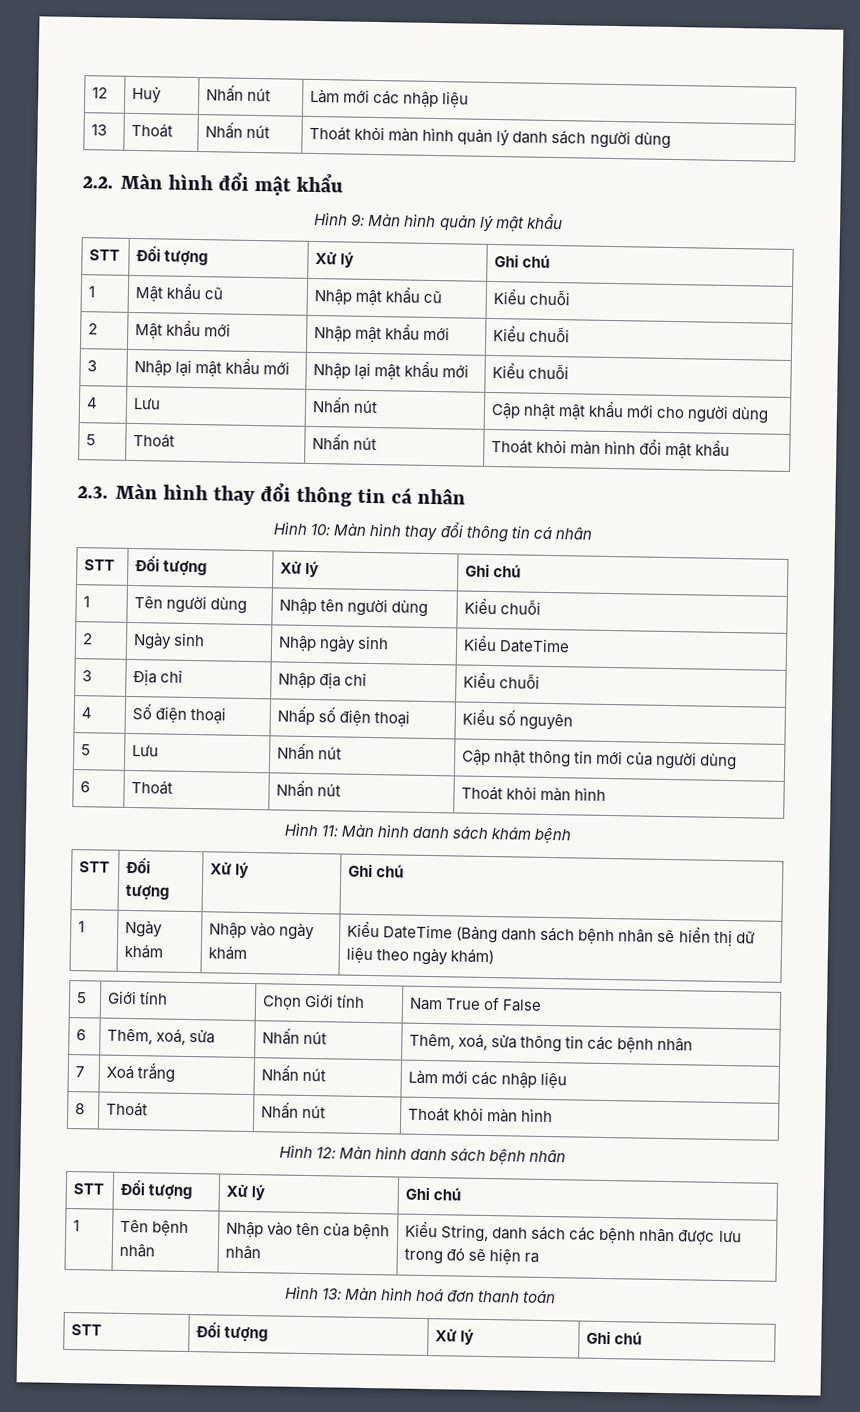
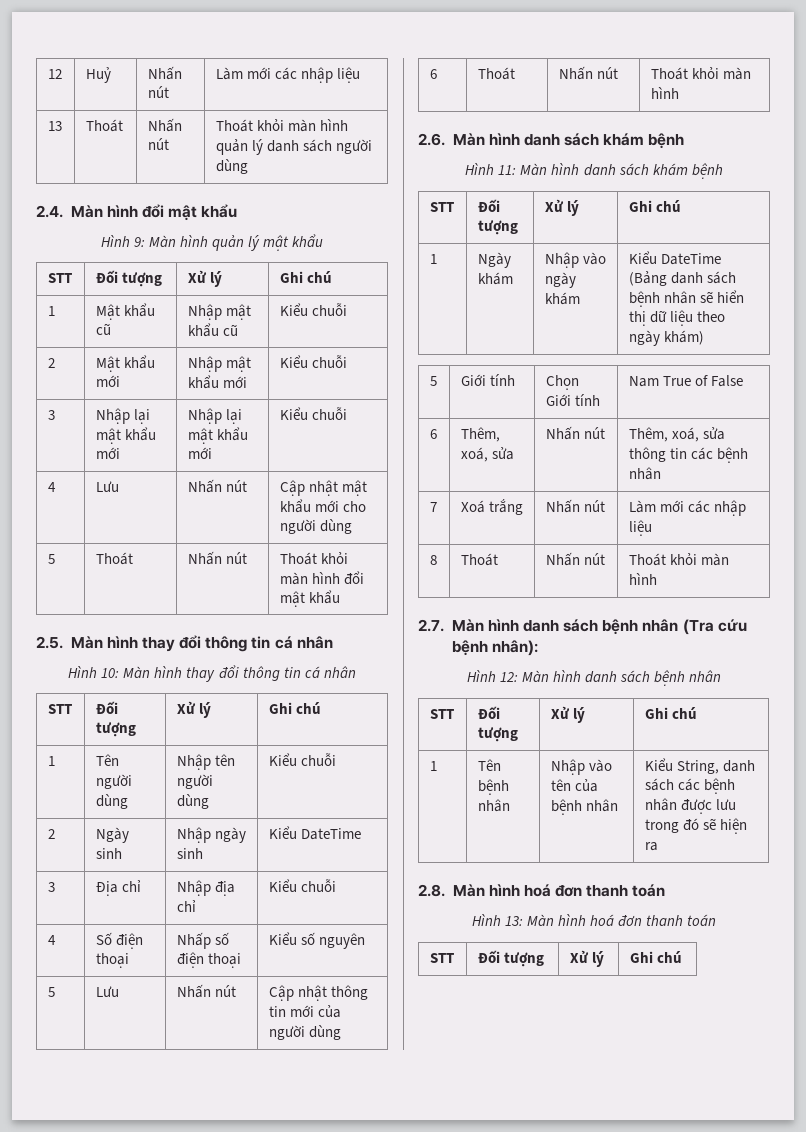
[82,176,113,189] 2.2. -> [36,205,63,218] 2.4.
[77,486,108,499] 2.3. -> [36,636,63,649] 2.5.
(607, 794) none -> [418,133,685,149] // 2.6. Màn hình danh sách khám bệnh
(554, 1115) none -> [418,619,747,635] [451,640,538,656] // 2.7. Màn hình danh sách bệnh nhân (Tra cứu bệnh nhân):
(540, 1257) none -> [418,884,666,897] // 2.8. Màn hình hoá đơn thanh toán

